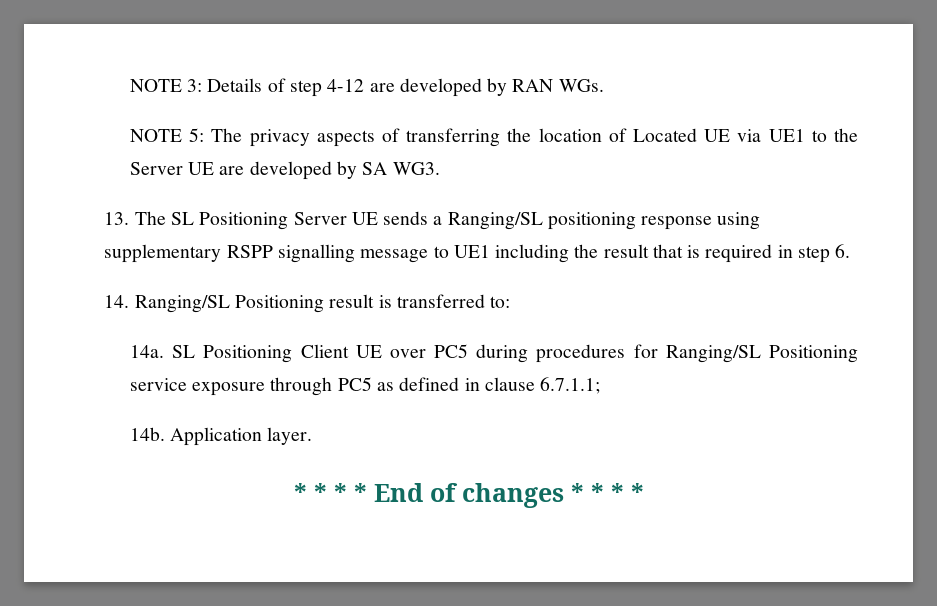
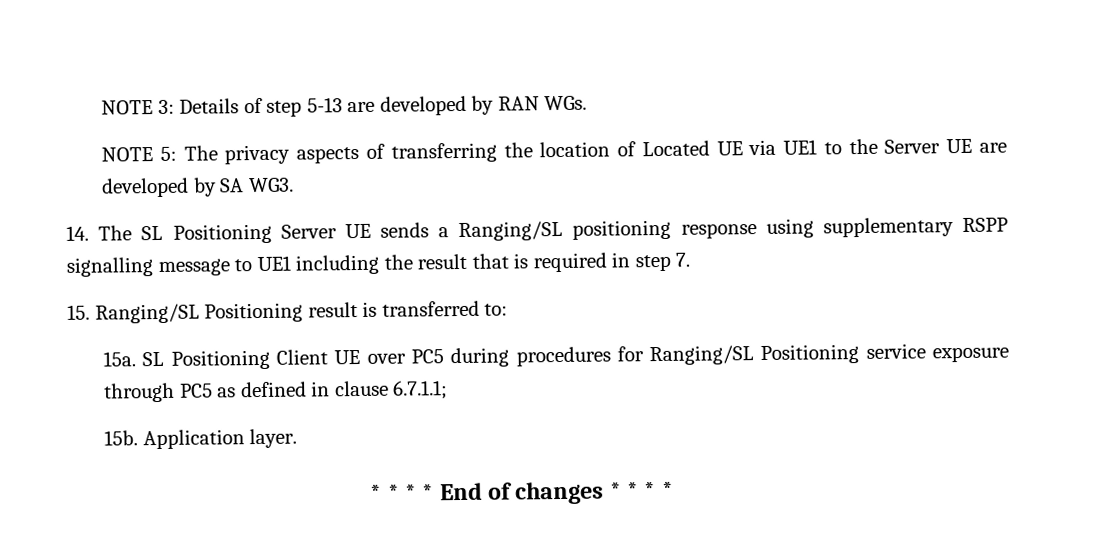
[327,79,365,92] 4-12 -> [306,97,343,113] 5-13
[104,212,130,225] 13. -> [66,225,90,241] 14.
[835,244,851,258] [104,295,130,308] 6. // 14. -> [675,252,691,267] [67,304,91,320] 7. // 15.
[129,345,164,358] 14a. -> [103,351,137,367] 15a.
[129,427,165,441] 14b. -> [104,430,139,446] 15b.

